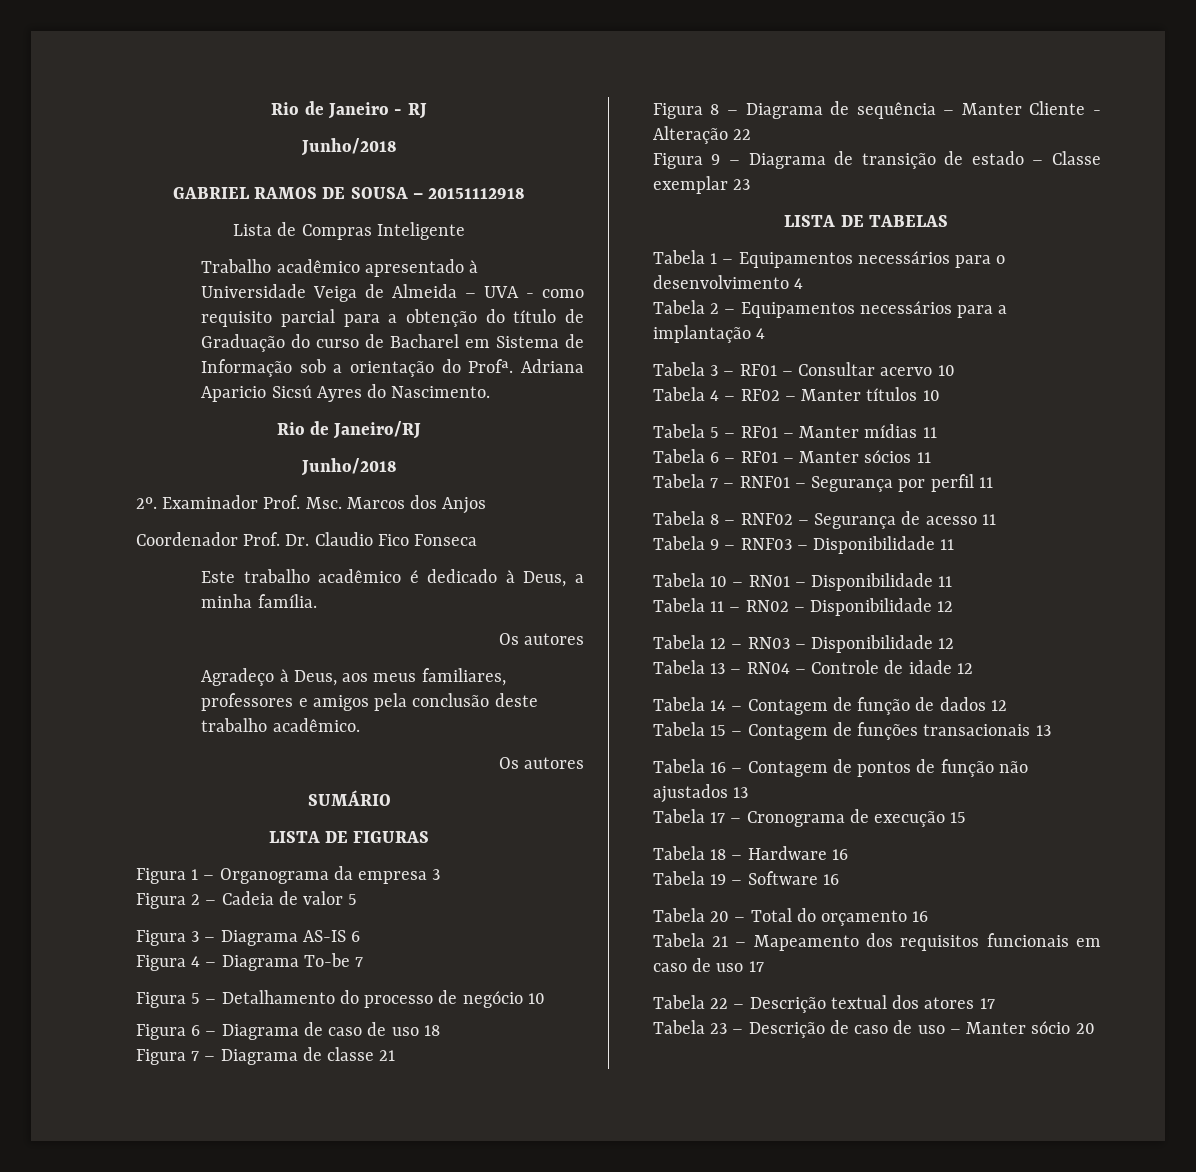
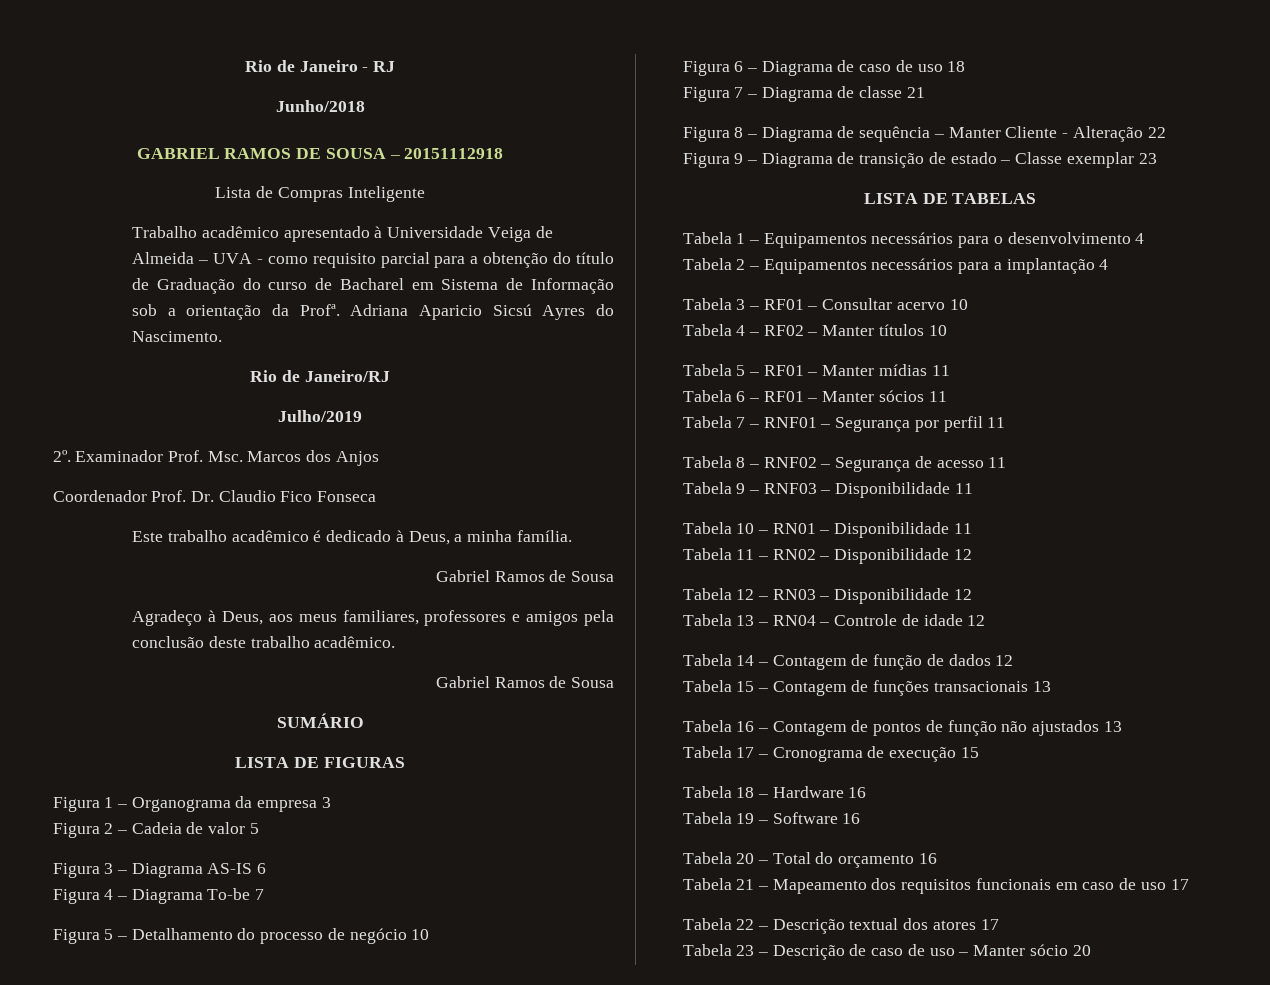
[441,359,461,373] do -> [272,304,290,316] da
[300,458,397,476] Junho/2018 -> [278,410,362,422] Julho/2019
[498,633,584,645] Os autores -> [435,570,614,582] Gabriel Ramos de Sousa
[498,757,584,769] Os autores -> [435,676,614,688] Gabriel Ramos de Sousa

